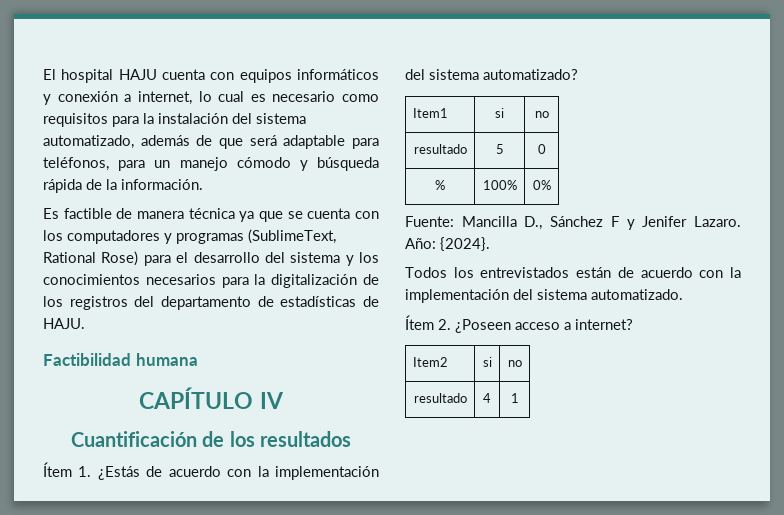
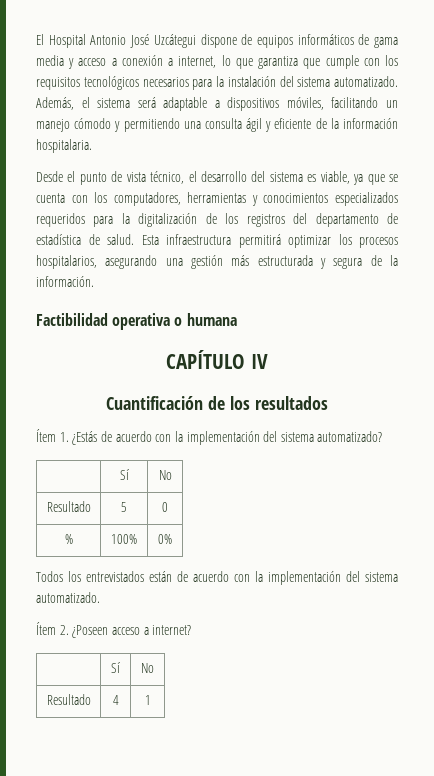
[61,69,379,83] [43,91,379,105] [43,113,108,127] hospital HAJU cuenta con equipos informáticos y conexión a internet, lo cual es necesario como requisitos -> [48,34,398,48] [36,55,398,69] [36,76,189,90] Hospital Antonio José Uzcátegui dispone de equipos informáticos de gama media y acceso a conexión a internet, lo que garantiza que cumple con los requisitos tecnológicos necesarios
[43,135,379,149] [43,157,379,171] [43,179,203,193] [43,208,235,219] automatizado, además de que será adaptable para teléfonos, para un manejo cómodo y búsqueda rápida de la información. // Es factible de manera técnica -> [334,76,398,87] [36,97,398,111] [36,118,399,132] [36,139,92,153] [36,171,350,185] automatizado. Además, el sistema será adaptable a dispositivos móviles, facilitando un manejo cómodo y permitiendo una consulta ágil y eficiente de la información hospitalaria. // Desde el punto de vista técnico, el desarrollo del sistema es viable,
[67,229,336,244] [43,251,379,266] [43,274,216,285] computadores y programas (SublimeText, Rational Rose) para el desarrollo del sistema y los conocimientos necesarios -> [113,192,398,206] [36,213,85,227] computadores, herramientas y conocimientos especializados requeridos
[280,296,379,307] [43,318,85,329] estadísticas de HAJU. -> [36,234,398,248] [36,255,398,269] [36,276,94,287] estadística de salud. Esta infraestructura permitirá optimizar los procesos hospitalarios, asegurando una gestión más estructurada y segura de la información.
(131, 359) none -> [112,313,183,330] operativa o
[412,108,448,118] [495,108,504,118] [534,111,549,118] [413,144,467,154] Item1 | si | no // resultado -> [119,469,129,480] [158,470,172,480] [46,501,91,512] | Sí | No // Resultado
[405,216,741,230] [405,237,490,251] // Fuente: Mancilla D., Sánchez F y Jenifer Lazaro. Año: {2024}. -> (172, 539) none
[412,357,448,367] [482,357,492,367] [507,360,522,367] [413,393,467,403] Item2 | si | no // resultado -> [111,662,120,673] [141,663,154,673] [46,694,91,705] | Sí | No // Resultado

